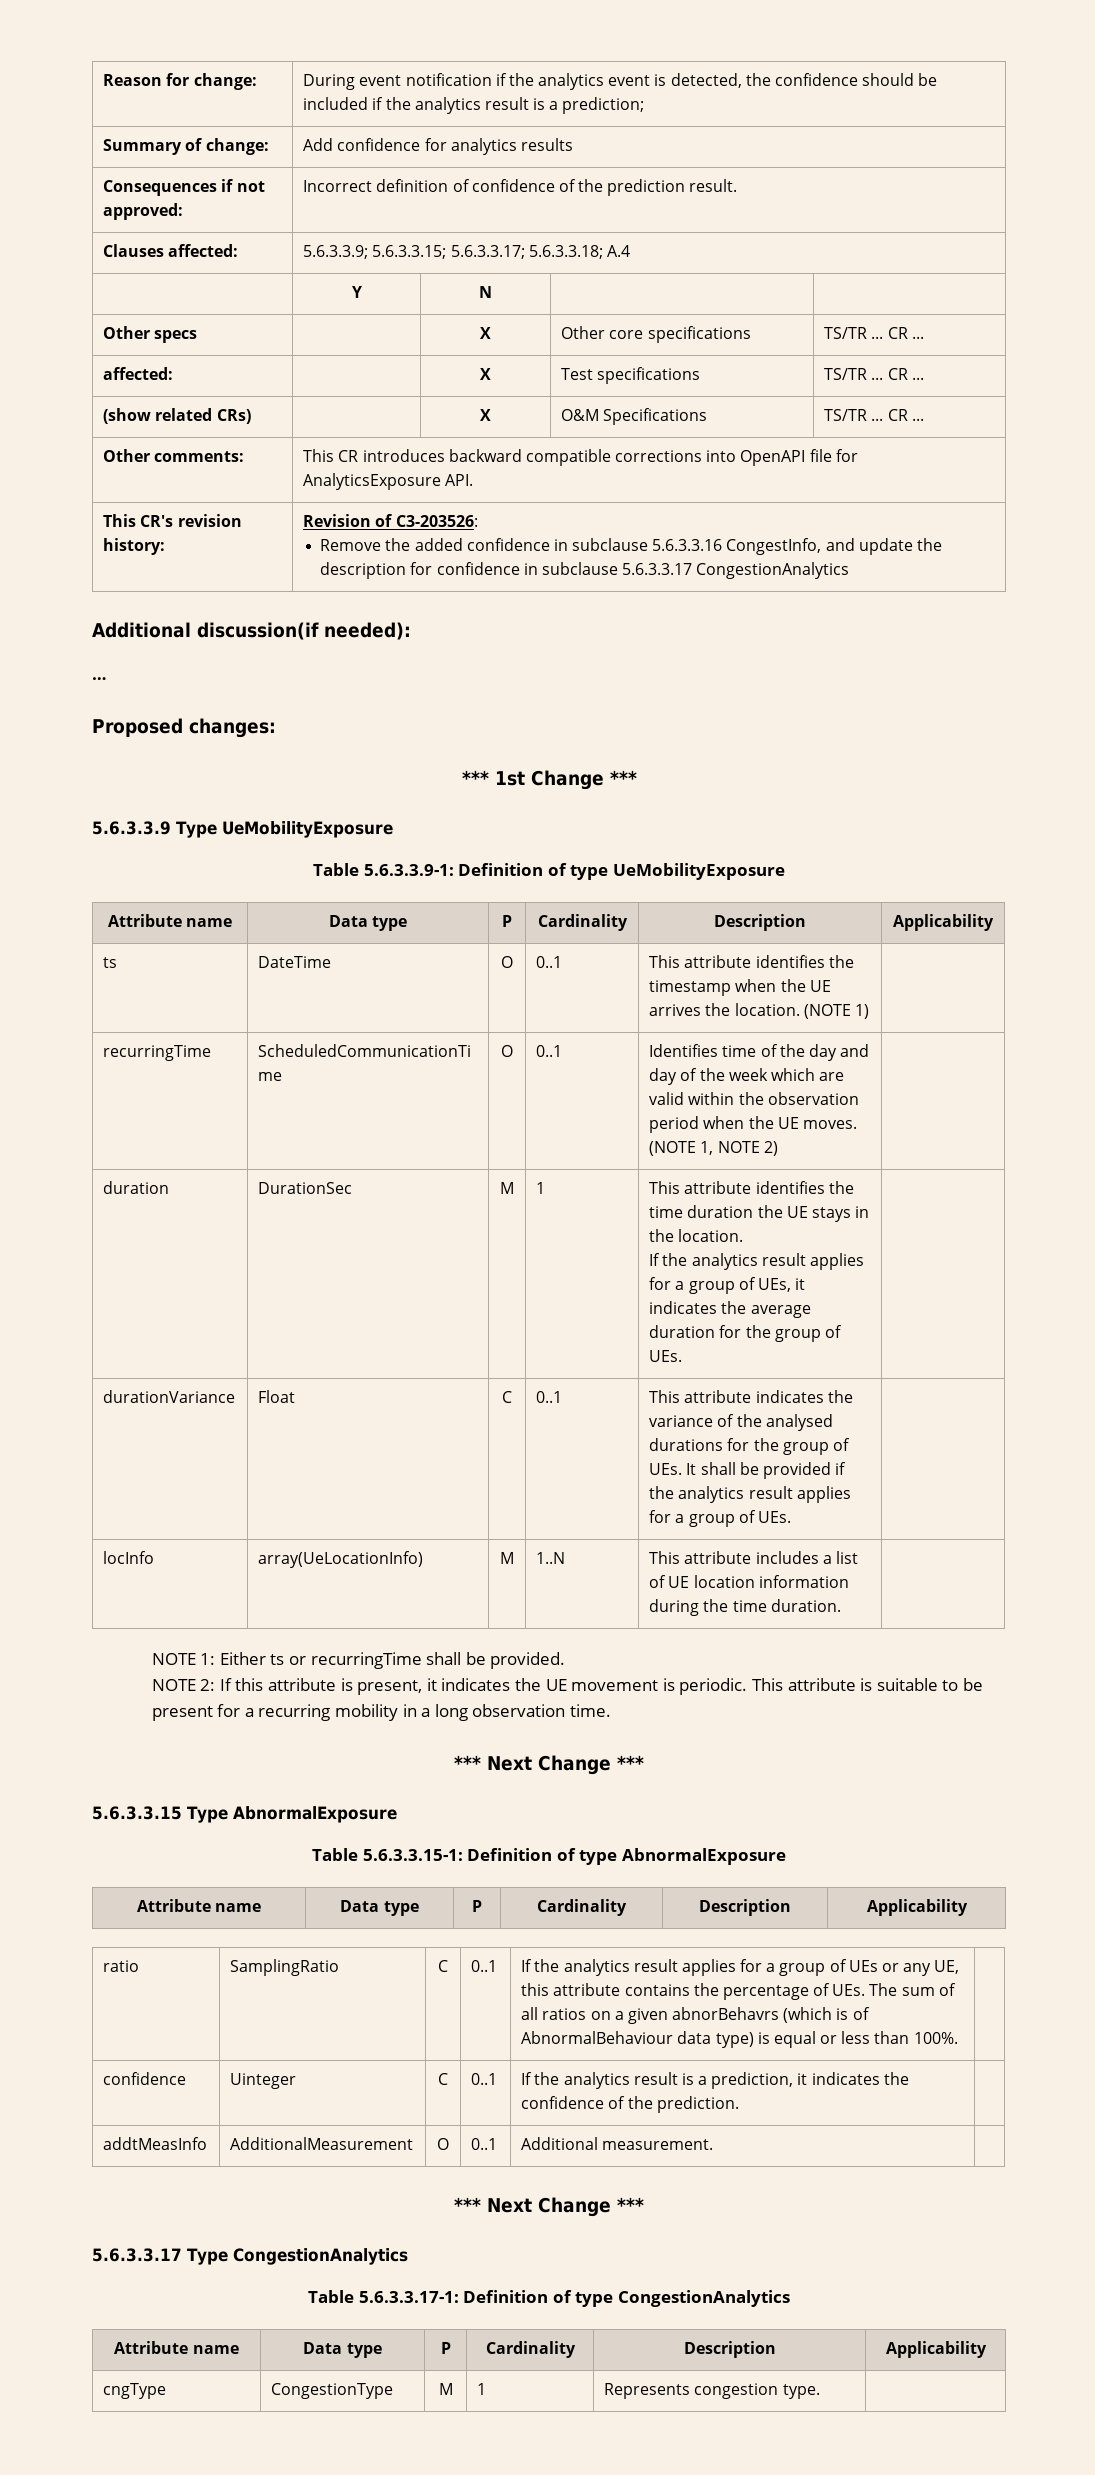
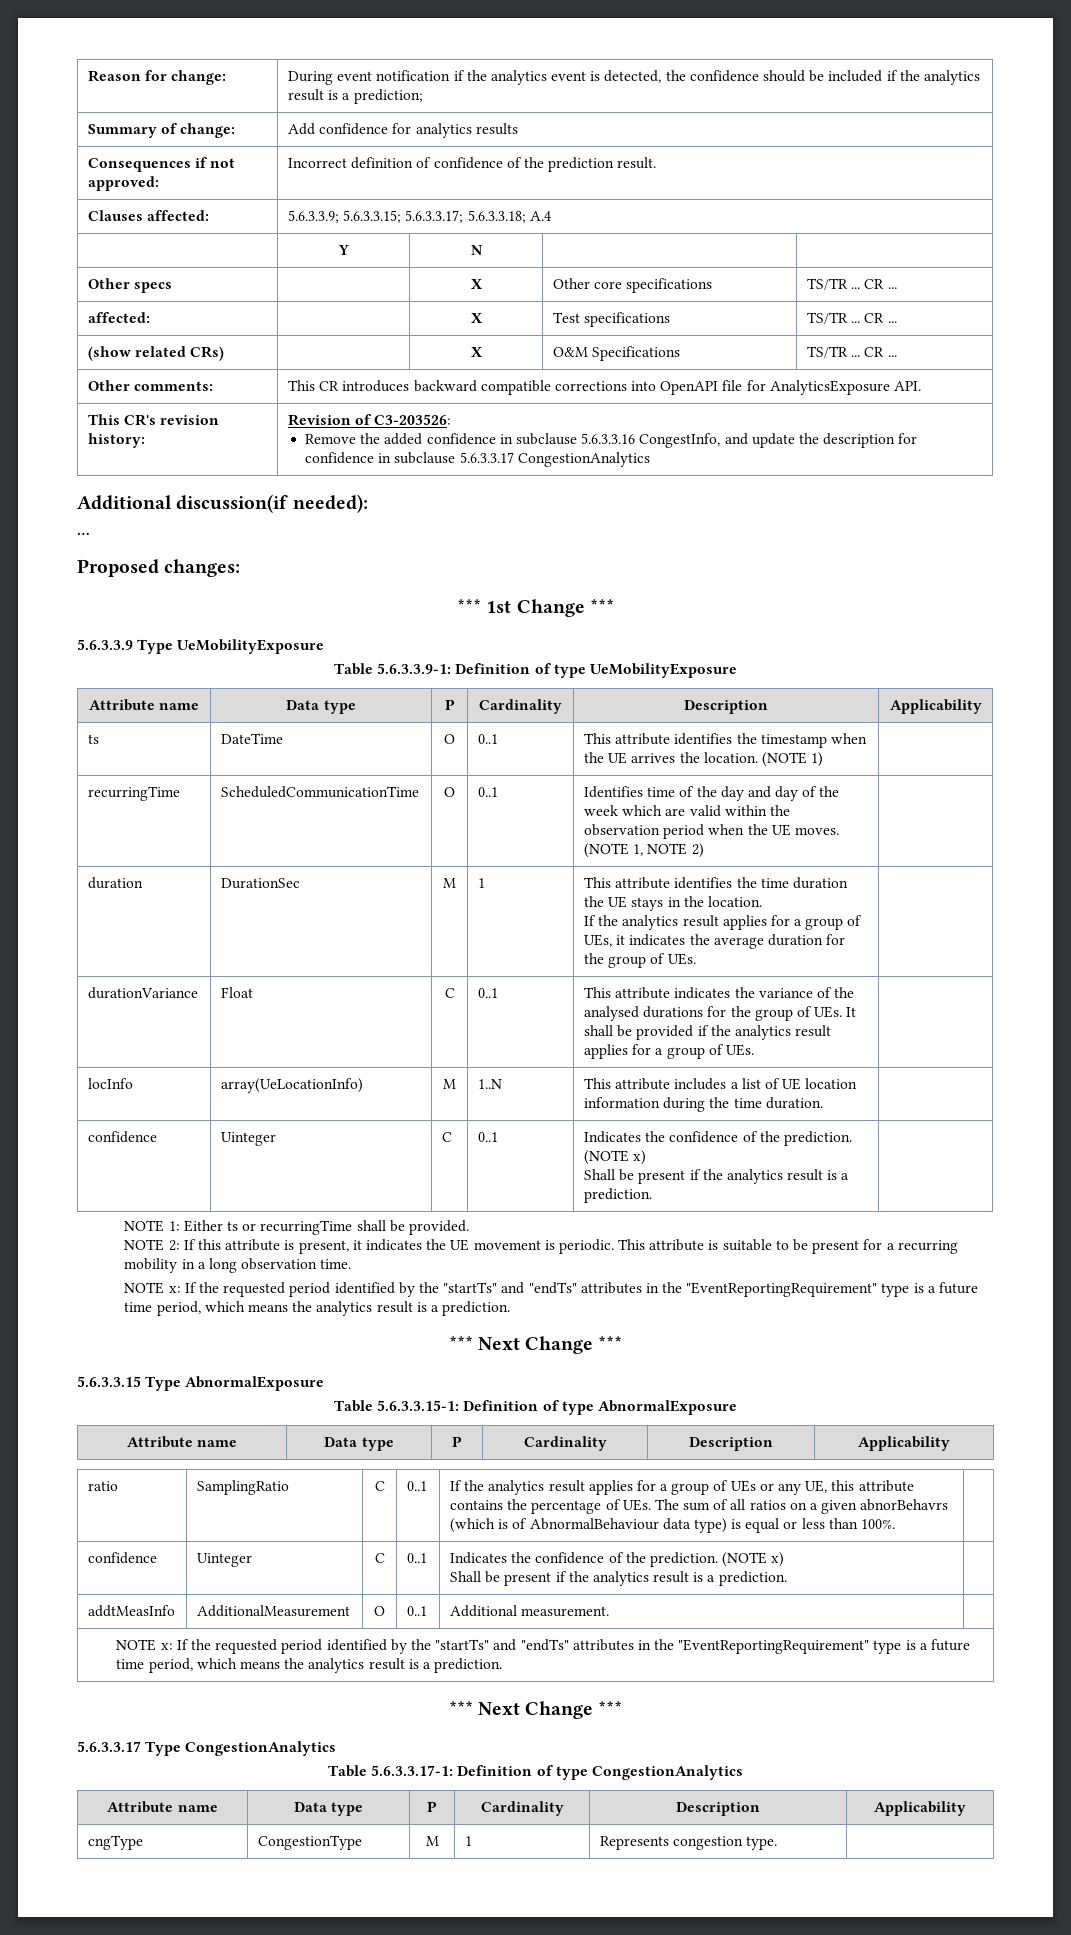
(841, 1605) none -> [87,1131,157,1143] [220,1132,276,1146] [441,1132,452,1142] [477,1132,498,1142] [583,1131,852,1146] [583,1150,647,1165] [583,1169,850,1184] [583,1188,652,1203] // confidence | Uinteger | C | 0..1 | Indicates the confidence of the prediction. (NOTE x) // Shall be present if the analytics result is a prediction. |
(612, 1710) none -> [124,1282,978,1297] [124,1301,511,1316] // NOTE x: If the requested period identified by the "startTs" and "endTs" attributes in the "EventReportingRequirement" type is a future time period, which means the analytics result is a prediction.
[521,2072,909,2089] [521,2096,653,2109] If the analytics result is a prediction, it indicates the confidence of the -> [449,1552,785,1567] [449,1571,716,1586] Indicates the confidence of the prediction. (NOTE x) // Shall be present if the analytics result is a
(714, 2144) none -> [116,1639,970,1654] [116,1658,503,1673] // NOTE x: If the requested period identified by the "startTs" and "endTs" attributes in the "EventReportingRequirement" type is a future time period, which means the analytics result is a prediction.

